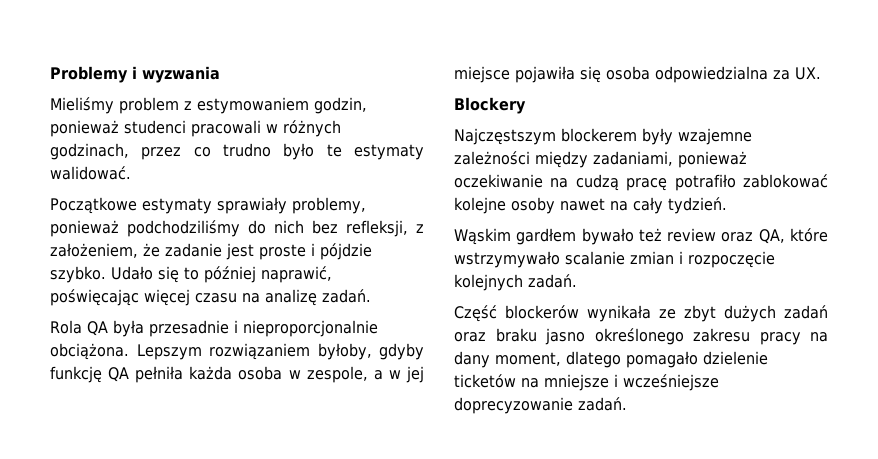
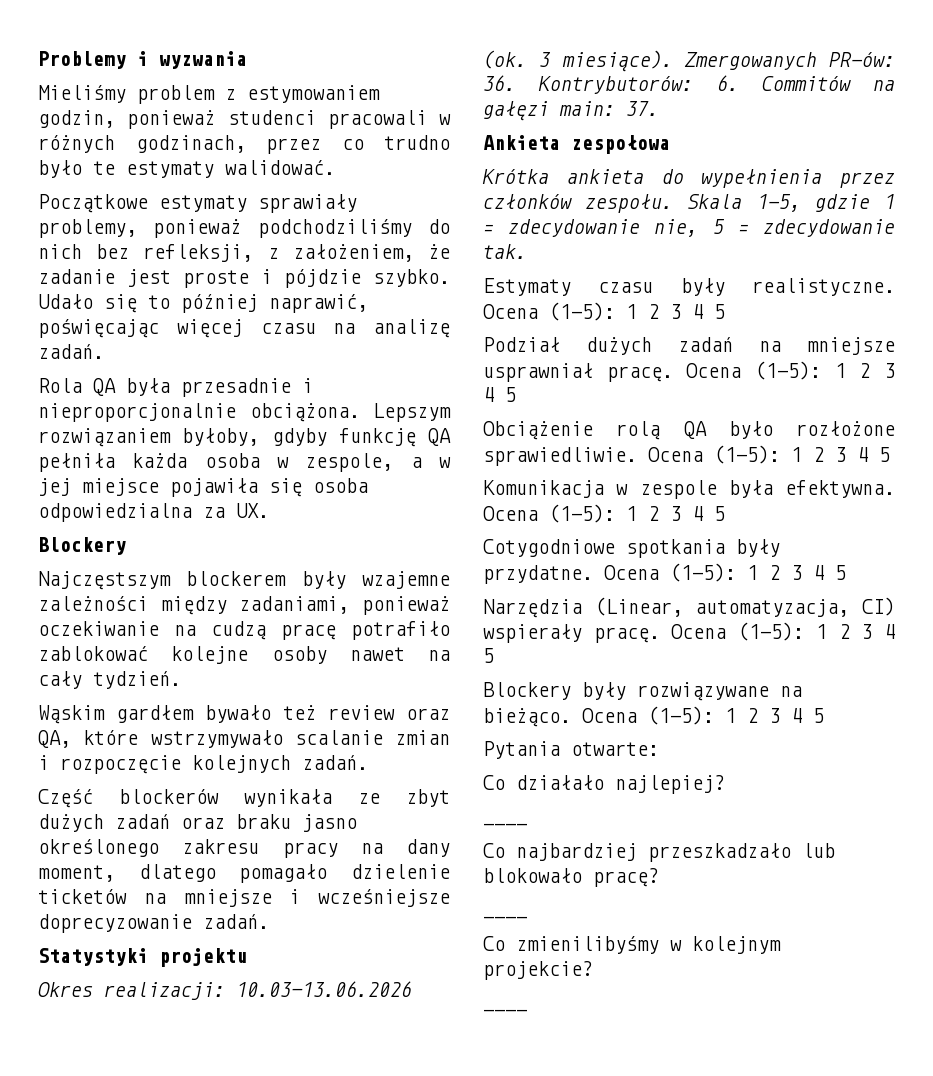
(627, 404) none -> [38,948,247,967] [38,981,412,1000] [483,50,895,72] [483,75,895,94] [483,101,659,121] [483,135,670,154] [482,169,895,188] [483,194,895,213] [483,219,895,237] [483,244,527,259] [483,278,895,296] [483,302,725,321] [483,337,895,355] [483,361,896,382] [483,387,516,402] [483,421,895,440] [483,445,890,466] [483,480,895,499] [483,504,725,523] [483,539,780,558] [483,563,846,584] [483,597,895,618] [483,622,895,643] [483,648,494,663] [483,682,802,701] [483,706,824,727] [483,741,659,759] [483,775,725,794] [483,823,527,826] [483,843,835,862] [483,868,659,887] [483,916,527,919] [483,936,781,954] [483,961,593,980] [483,1009,527,1012] // Statystyki projektu // Okres realizacji: 10.03–13.06.2026 (ok. 3 miesiące). Zmergowanych PR-ów: 36. Kontrybutorów: 6. Commitów na gałęzi main: 37. // Ankieta zespołowa // Krótka ankieta do wypełnienia przez członków zespołu. Skala 1-5, gdzie 1 = zdecydowanie nie, 5 = zdecydowanie tak. // Estymaty czasu były realistyczne. Ocena (1-5): 1 2 3 4 5 // Podział dużych zadań na mniejsze usprawniał pracę. Ocena (1-5): 1 2 3 4 5 // Obciążenie rolą QA było rozłożone sprawiedliwie. Ocena (1-5): 1 2 3 4 5 // Komunikacja w zespole była efektywna. Ocena (1-5): 1 2 3 4 5 // Cotygodniowe spotkania były przydatne. Ocena (1-5): 1 2 3 4 5 // Narzędzia (Linear, automatyzacja, CI) wspierały pracę. Ocena (1-5): 1 2 3 4 5 // Blockery były rozwiązywane na bieżąco. Ocena (1-5): 1 2 3 4 5 // Pytania otwarte: // Co działało najlepiej? // ____ // Co najbardziej przeszkadzało lub blokowało pracę? // ____ // Co zmienilibyśmy w kolejnym projekcie? // ____

